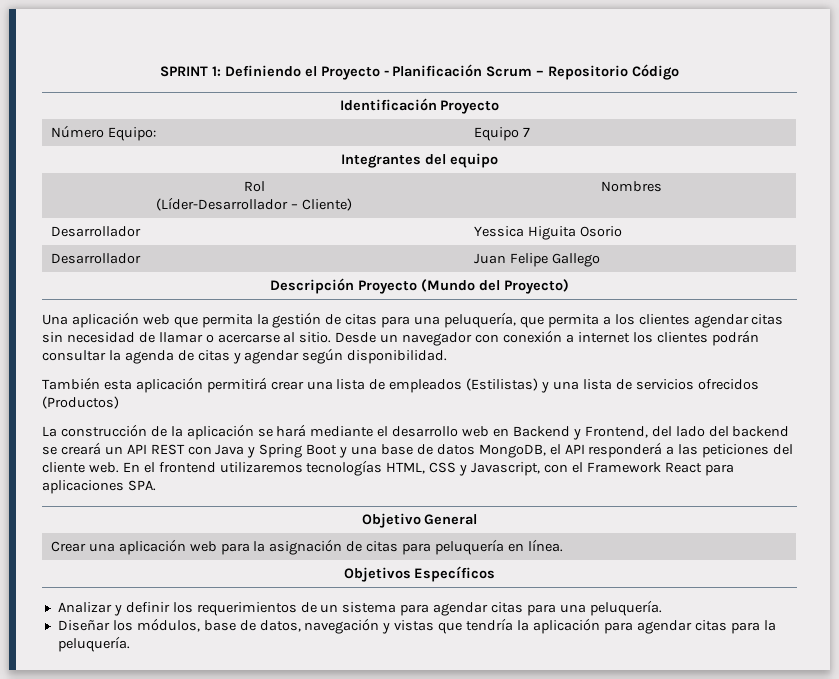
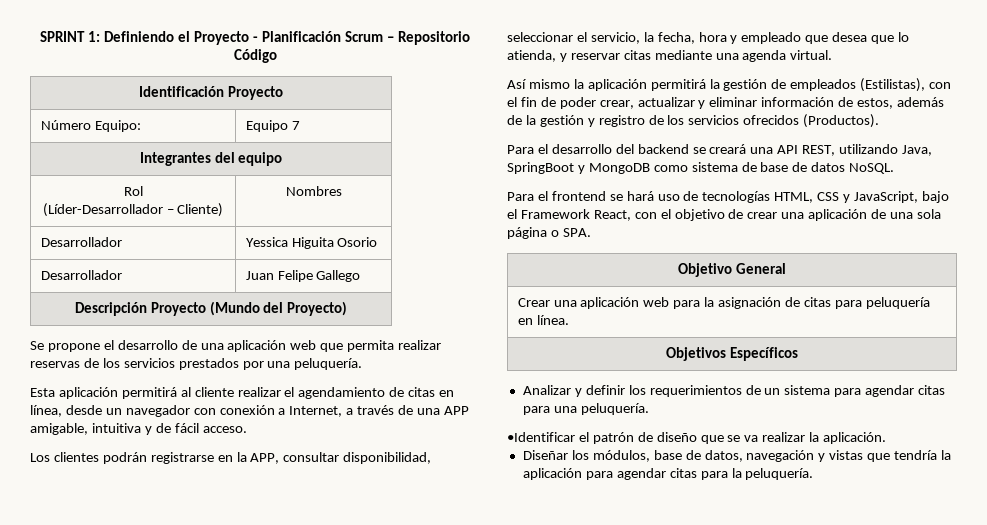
[42,312,784,328] [42,332,377,343] Una aplicación web que permita la gestión de citas para una peluquería, que permita a los clientes agendar citas sin necesidad de llamar o acercarse al sitio. Desde -> [30,340,442,352] [30,358,363,370] [30,387,455,399] [30,405,102,417] Se propone el desarrollo de una aplicación web que permita realizar reservas de los servicios prestados por una peluquería. // Esta aplicación permitirá al cliente realizar el agendamiento de citas en línea, desde
[577,330,759,346] [42,348,448,364] [42,377,759,393] [42,396,119,409] [42,424,790,440] [42,442,794,458] [42,460,734,476] [42,480,124,494] internet los clientes podrán consultar la agenda de citas y agendar según disponibilidad. // También esta aplicación permitirá crear una lista de empleados (Estilistas) y una lista de servicios ofrecidos (Productos) // La construcción de la aplicación se hará mediante el desarrollo web en Backend y Frontend, del lado del backend se creará un API REST con Java y Spring Boot y una base de datos MongoDB, el API responderá a las peticiones del cliente web. En el frontend utilizaremos tecnologías HTML, CSS y Javascript, con el Framework React para aplicaciones -> [289,405,469,417] [30,423,247,435] [30,452,432,464] [507,32,910,44] [507,50,833,62] [507,78,952,92] [507,97,945,109] [507,114,880,128] [507,144,933,156] [507,162,895,174] [507,191,949,203] [507,209,941,221] [507,227,559,239] Internet, a través de una APP amigable, intuitiva y de fácil acceso. // Los clientes podrán registrarse en la APP, consultar disponibilidad, seleccionar el servicio, la fecha, hora y empleado que desea que lo atienda, y reservar citas mediante una agenda virtual. // Así mismo la aplicación permitirá la gestión de empleados (Estilistas), con el fin de poder crear, actualizar y eliminar información de estos, además de la gestión y registro de los servicios ofrecidos (Productos). // Para el desarrollo del backend se creará una API REST, utilizando Java, SpringBoot y MongoDB como sistema de base de datos NoSQL. // Para el frontend se hará uso de tecnologías HTML, CSS y JavaScript, bajo el Framework React, con el objetivo de crear una aplicación de una sola página o
(662, 608) none -> [507,432,887,444] // •Identificar el patrón de diseño que se va realizar la aplicación.

